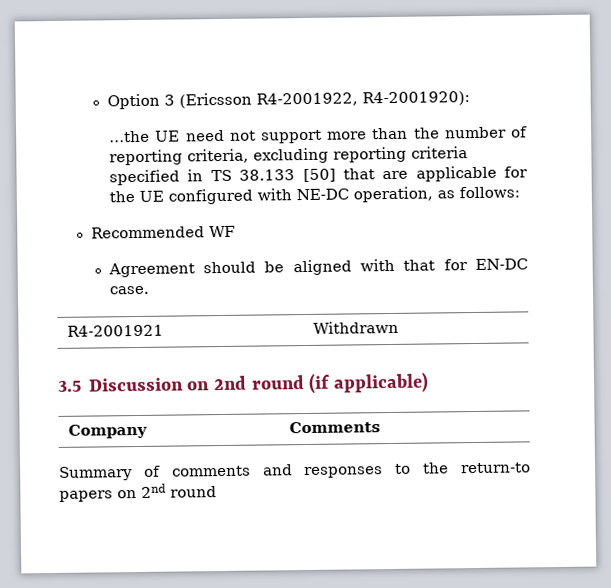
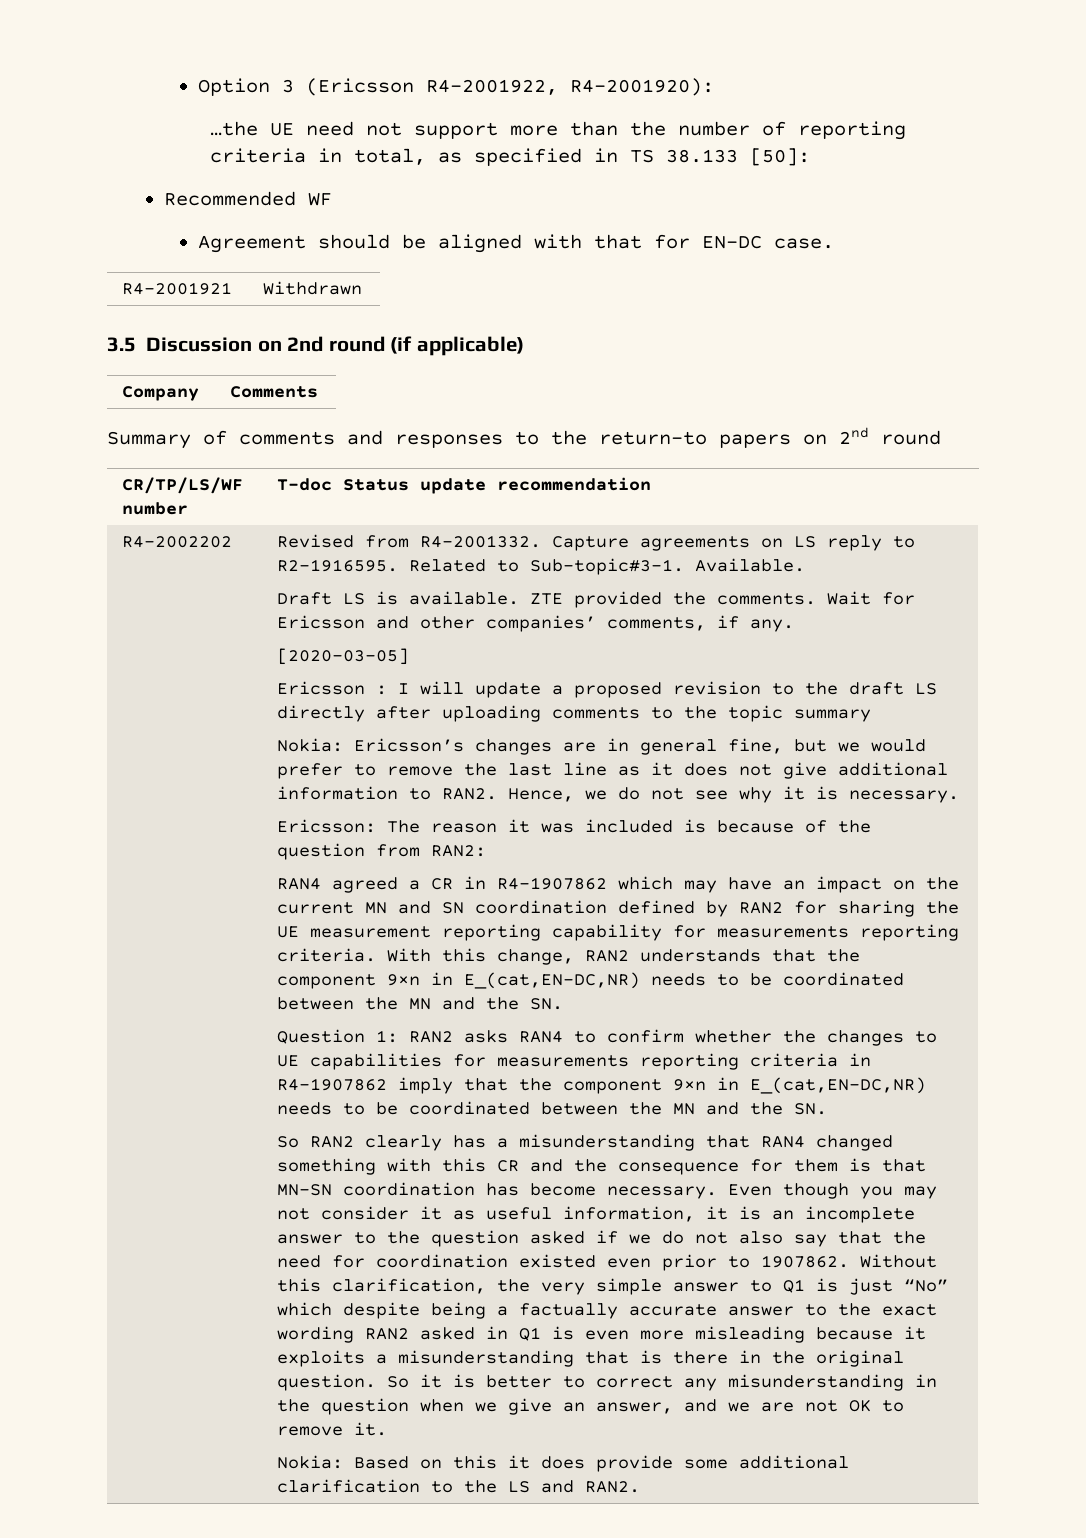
[187,146,469,164] [109,165,528,186] [109,186,521,205] criteria, excluding reporting criteria specified in TS 38.133 [50] that are applicable for the UE configured with NE-DC operation, as follows: -> [210,148,811,166] criteria in total, as specified in TS 38.133 [50]:
(217, 492) none -> [122,477,244,494] [122,502,189,515] [277,477,652,494] [122,536,233,548] [277,534,916,551] [277,558,806,575] [277,591,916,608] [277,615,795,632] [277,648,410,665] [277,681,938,698] [277,705,872,722] [277,738,927,755] [277,762,949,779] [277,786,960,803] [277,819,872,833] [277,843,487,860] [277,876,960,893] [277,900,960,917] [277,924,960,941] [277,948,861,965] [277,972,905,989] [277,997,564,1010] [277,1029,938,1046] [277,1053,872,1070] [277,1077,927,1094] [277,1101,828,1115] [277,1134,894,1151] [277,1158,927,1175] [277,1182,938,1199] [277,1206,916,1223] [277,1230,927,1247] [277,1254,938,1271] [277,1278,949,1295] [277,1302,938,1319] [277,1326,927,1343] [277,1350,905,1367] [277,1374,938,1391] [277,1398,905,1415] [277,1422,388,1436] [277,1455,850,1472] [277,1479,641,1493] // CR/TP/LS/WF number | T-doc Status update recommendation // R4-2002202 | Revised from R4-2001332. Capture agreements on LS reply to R2-1916595. Related to Sub-topic#3-1. Available. // Draft LS is available. ZTE provided the comments. Wait for Ericsson and other companies’ comments, if any. // [2020-03-05] // Ericsson : I will update a proposed revision to the draft LS directly after uploading comments to the topic summary // Nokia: Ericsson’s changes are in general fine, but we would prefer to remove the last line as it does not give additional information to RAN2. Hence, we do not see why it is necessary. // Ericsson: The reason it was included is because of the question from RAN2: // RAN4 agreed a CR in R4-1907862 which may have an impact on the current MN and SN coordination defined by RAN2 for sharing the UE measurement reporting capability for measurements reporting criteria. With this change, RAN2 understands that the component 9×n in E_(cat,EN-DC,NR) needs to be coordinated between the MN and the SN. // Question 1: RAN2 asks RAN4 to confirm whether the changes to UE capabilities for measurements reporting criteria in R4-1907862 imply that the component 9×n in E_(cat,EN-DC,NR) needs to be coordinated between the MN and the SN. // So RAN2 clearly has a misunderstanding that RAN4 changed something with this CR and the consequence for them is that MN-SN coordination has become necessary. Even though you may not consider it as useful information, it is an incomplete answer to the question asked if we do not also say that the need for coordination existed even prior to 1907862. Without this clarification, the very simple answer to Q1 is just “No” which despite being a factually accurate answer to the exact wording RAN2 asked in Q1 is even more misleading because it exploits a misunderstanding that is there in the original question. So it is better to correct any misunderstanding in the question when we give an answer, and we are not OK to remove it. // Nokia: Based on this it does provide some additional clarification to the LS and RAN2.

